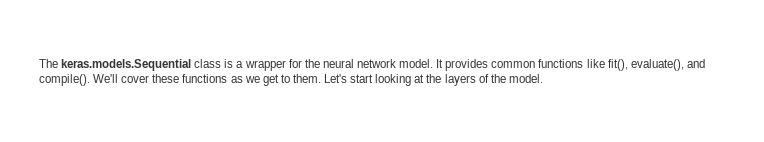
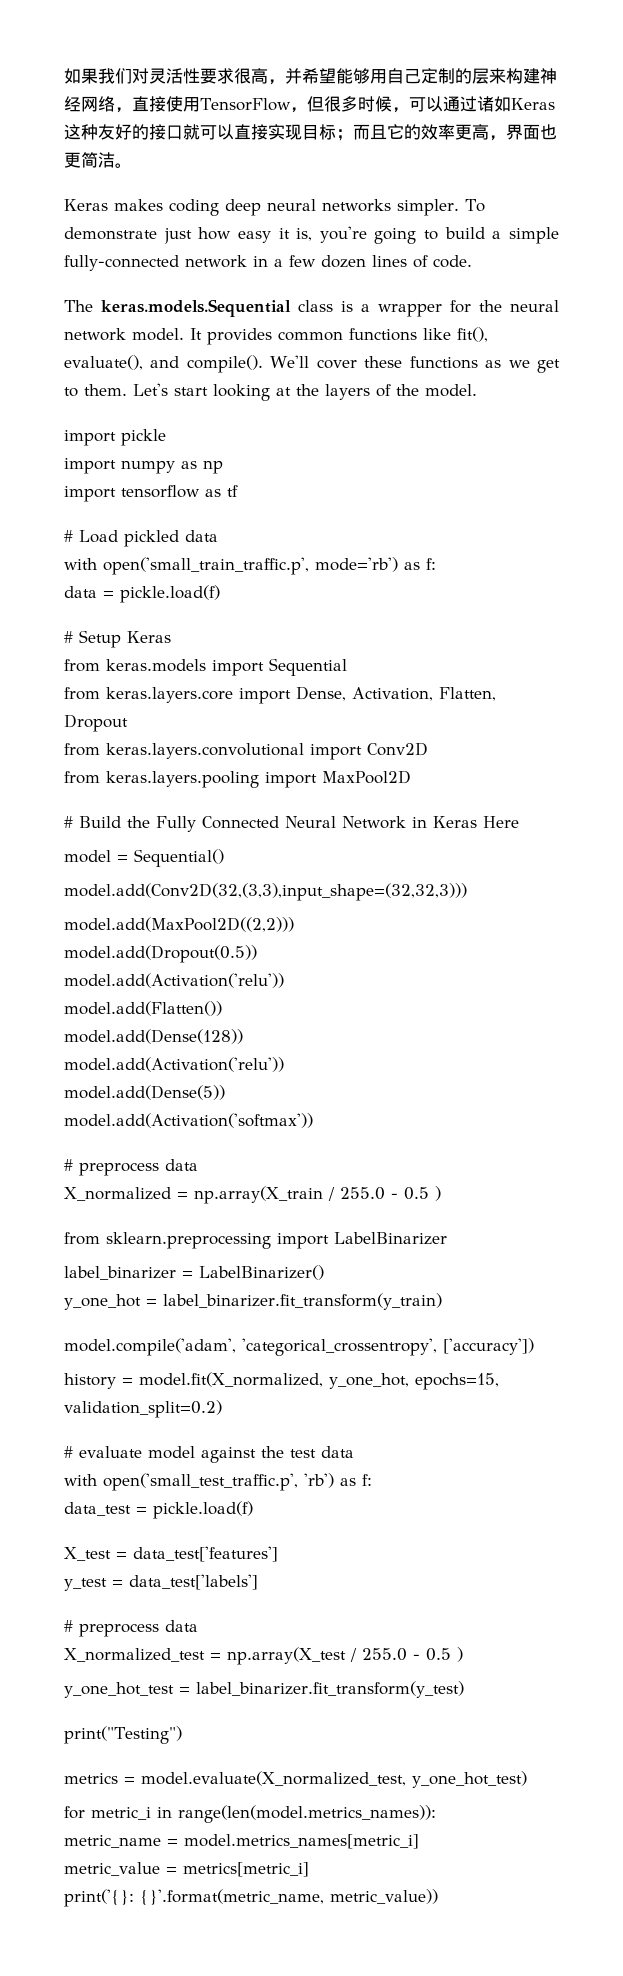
(39, 63) none -> [64,68,557,85] [64,96,555,113] [64,124,557,141] [64,152,132,168] [64,199,485,216] [64,226,559,244] [64,255,472,271] 如果我们对灵活性要求很高，并希望能够用自己定制的层来构建神经网络，直接使用TensorFlow，但很多时候，可以通过诸如Keras这种友好的接口就可以直接实现目标；而且它的效率更高，界面也更简洁。 // Keras makes coding deep neural networks simpler. To demonstrate just how easy it is, you're going to build a simple fully-connected network in a few dozen lines of code. //
(543, 78) none -> [64,429,166,446] [64,458,223,474] [64,485,238,502] [64,530,218,547] [64,557,436,575] [64,585,220,603] [64,630,171,648] [64,658,347,676] [64,686,496,704] [64,714,128,732] [64,742,428,760] [64,770,411,788] [64,816,519,832] [64,849,224,867] [64,883,467,901] [64,917,294,932] [64,945,257,963] [64,973,284,988] [64,1001,222,1016] [64,1029,243,1044] [64,1057,284,1072] [64,1085,225,1100] [64,1113,313,1128] [64,1159,198,1176] [64,1186,441,1204] [64,1232,447,1249] [64,1265,324,1280] [64,1293,442,1310] [64,1338,534,1356] [64,1372,499,1390] [64,1400,222,1418] [64,1446,354,1463] [64,1473,372,1491] [64,1501,253,1519] [64,1546,278,1562] [64,1574,258,1591] [64,1620,198,1637] [64,1647,463,1665] [64,1681,464,1698] [64,1726,182,1744] [64,1771,527,1788] [64,1805,436,1823] [64,1834,419,1849] [64,1862,309,1877] [64,1889,438,1907] // import pickle // import numpy as np // import tensorflow as tf // # Load pickled data // with open('small_train_traffic.p', mode='rb') as f: // data = pickle.load(f) // # Setup Keras // from keras.models import Sequential // from keras.layers.core import Dense, Activation, Flatten, Dropout // from keras.layers.convolutional import Conv2D // from keras.layers.pooling import MaxPool2D // # Build the Fully Connected Neural Network in Keras Here // model = Sequential() // model.add(Conv2D(32,(3,3),input_shape=(32,32,3))) // model.add(MaxPool2D((2,2))) // model.add(Dropout(0.5)) // model.add(Activation('relu')) // model.add(Flatten()) // model.add(Dense(128)) // model.add(Activation('relu')) // model.add(Dense(5)) // model.add(Activation('softmax')) // # preprocess data // X_normalized = np.array(X_train / 255.0 - 0.5 ) // from sklearn.preprocessing import LabelBinarizer // label_binarizer = LabelBinarizer() // y_one_hot = label_binarizer.fit_transform(y_train) // model.compile('adam', 'categorical_crossentropy', ['accuracy']) // history = model.fit(X_normalized, y_one_hot, epochs=15, validation_split=0.2) // # evaluate model against the test data // with open('small_test_traffic.p', 'rb') as f: // data_test = pickle.load(f) // X_test = data_test['features'] // y_test = data_test['labels'] // # preprocess data // X_normalized_test = np.array(X_test / 255.0 - 0.5 ) // y_one_hot_test = label_binarizer.fit_transform(y_test) // print("Testing") // metrics = model.evaluate(X_normalized_test, y_one_hot_test) // for metric_i in range(len(model.metrics_names)): // metric_name = model.metrics_names[metric_i] // metric_value = metrics[metric_i] // print('{}: {}'.format(metric_name, metric_value))

